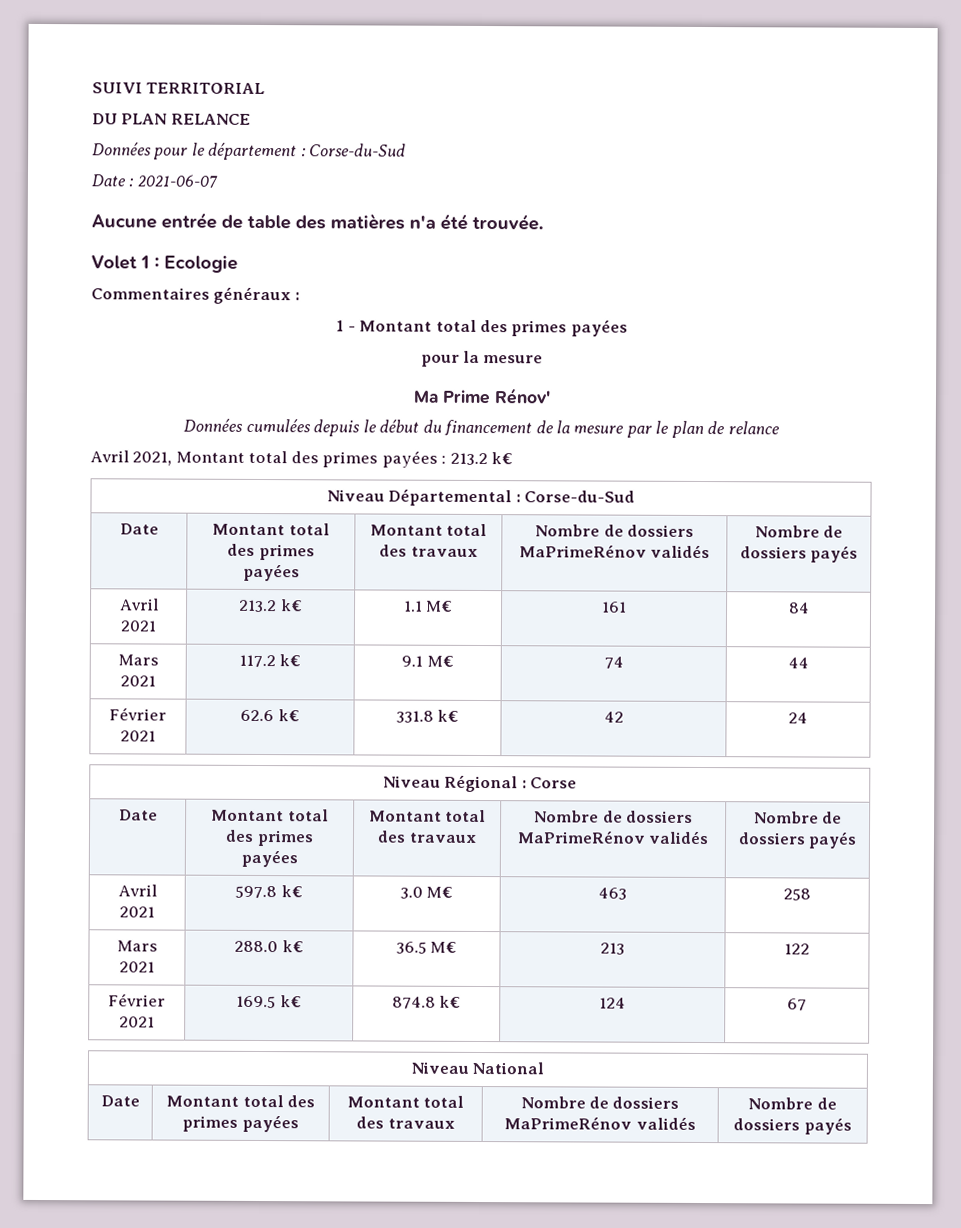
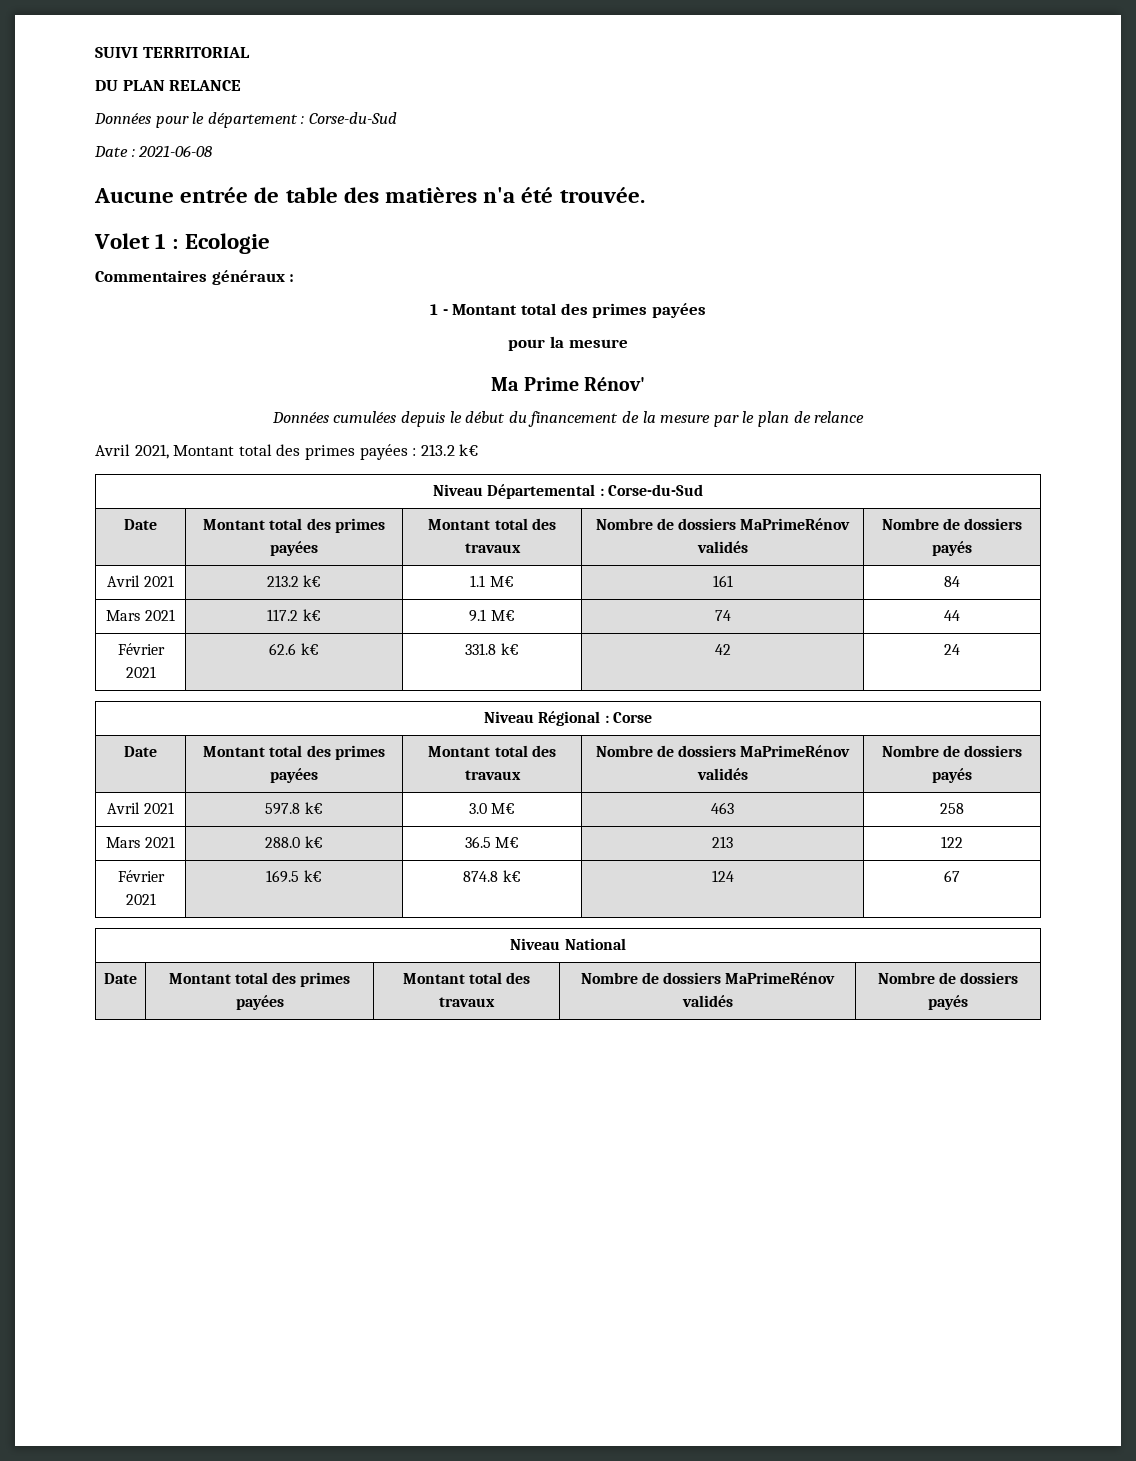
[136,174,218,188] 2021-06-07 -> [138,145,213,157] 2021-06-08

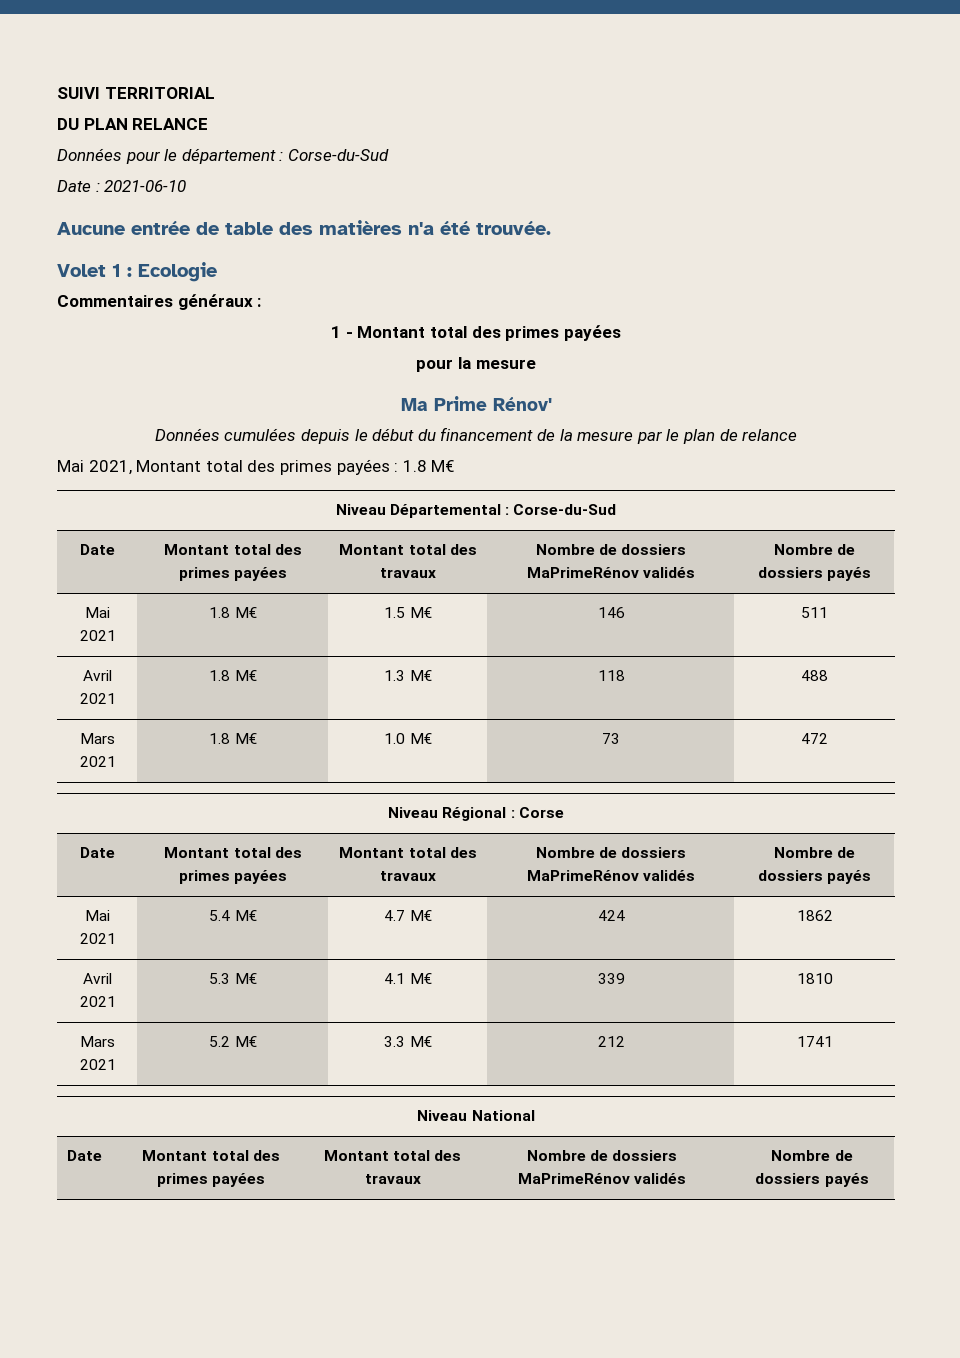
[138,145,213,157] 2021-06-08 -> [104,180,187,192] 2021-06-10
[95,444,130,456] Avril -> [57,460,84,472] Mai
[420,444,480,456] 213.2 k€ -> [402,460,455,472] 1.8 M€
[107,575,174,587] [266,575,322,587] [470,575,514,587] [712,575,733,587] [944,576,960,587] [106,609,175,621] [267,609,321,621] [469,609,515,622] [714,610,731,621] [944,610,960,621] [117,643,165,655] [125,666,156,678] [269,643,319,655] [465,643,519,655] [714,644,731,655] [944,644,960,655] Avril 2021 | 213.2 k€ | 1.1 M€ | 161 | 84 // Mars 2021 | 117.2 k€ | 9.1 M€ | 74 | 44 // Février 2021 | 62.6 k€ | 331.8 k€ | 42 | 24 -> [85,607,110,618] [79,630,116,641] [209,607,257,618] [384,607,432,618] [597,607,625,618] [801,607,828,618] [83,670,112,681] [79,693,116,704] [209,670,257,681] [384,670,432,681] [597,670,625,681] [801,670,828,681] [80,733,115,744] [79,756,116,767] [209,733,257,744] [384,733,432,744] [602,733,620,744] [801,733,828,744] Mai 2021 | 1.8 M€ | 1.5 M€ | 146 | 511 // Avril 2021 | 1.8 M€ | 1.3 M€ | 118 | 488 // Mars 2021 | 1.8 M€ | 1.0 M€ | 73 | 472
[107,802,174,814] [265,802,323,815] [468,803,516,814] [711,802,734,814] [940,803,964,814] [106,836,175,848] [265,836,323,848] [464,836,520,848] [712,836,733,848] [941,836,963,848] [117,870,165,882] [125,893,156,905] [266,870,322,883] [463,870,521,882] [711,870,734,882] [944,870,960,882] Avril 2021 | 597.8 k€ | 3.0 M€ | 463 | 258 // Mars 2021 | 288.0 k€ | 36.5 M€ | 213 | 122 // Février 2021 | 169.5 k€ | 874.8 k€ | 124 | 67 -> [85,910,110,921] [79,933,116,944] [209,910,257,921] [384,910,432,921] [597,910,625,921] [796,910,833,921] [83,973,112,984] [79,996,116,1007] [209,973,257,984] [384,973,432,984] [597,973,625,984] [796,973,833,984] [80,1036,115,1047] [79,1059,116,1070] [209,1036,257,1047] [384,1036,432,1047] [597,1036,625,1047] [796,1036,833,1047] Mai 2021 | 5.4 M€ | 4.7 M€ | 424 | 1862 // Avril 2021 | 5.3 M€ | 4.1 M€ | 339 | 1810 // Mars 2021 | 5.2 M€ | 3.3 M€ | 212 | 1741

